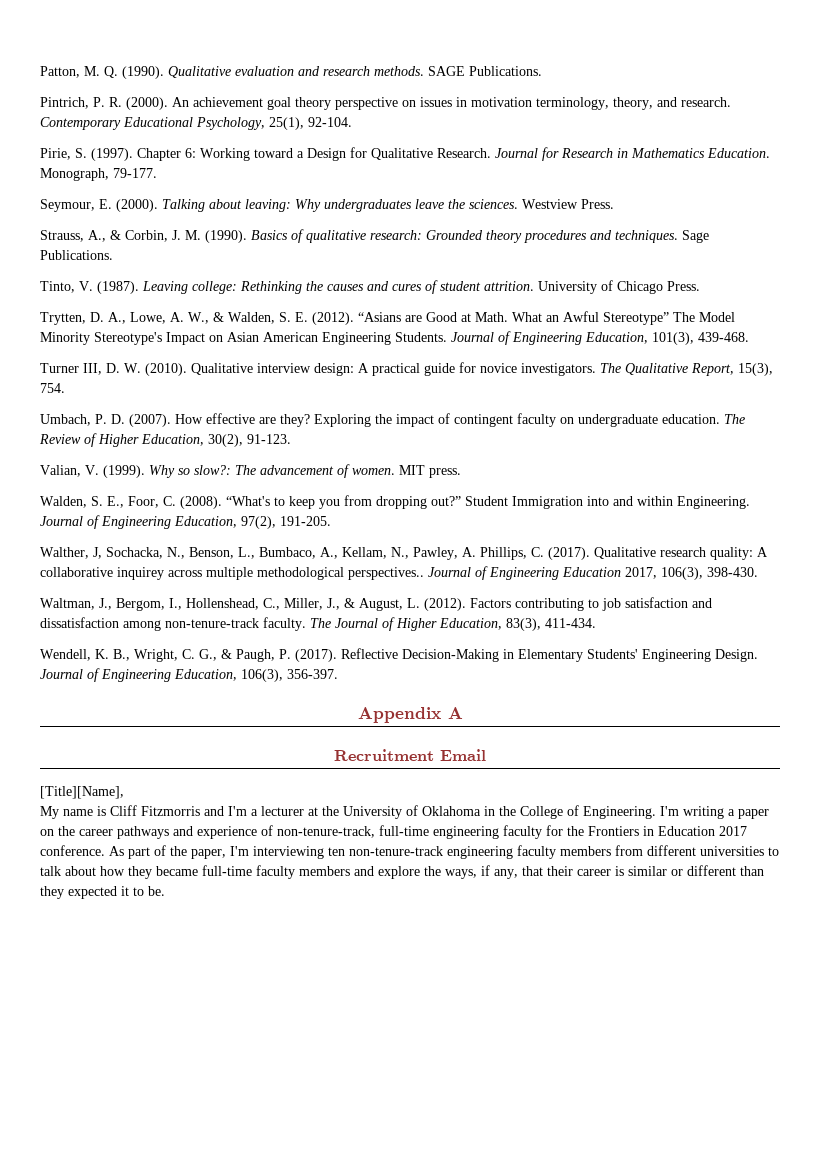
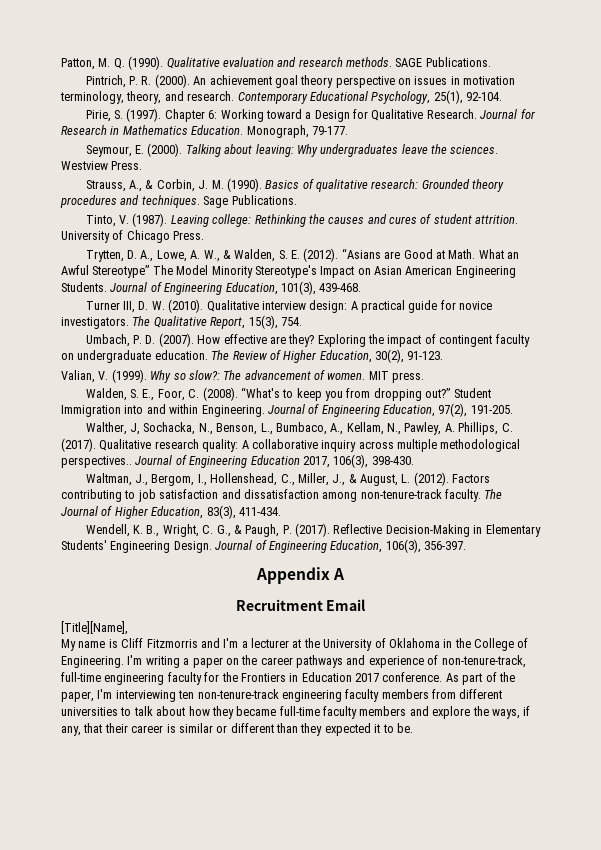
[117,567,164,580] inquirey -> [321,440,357,452] inquiry

